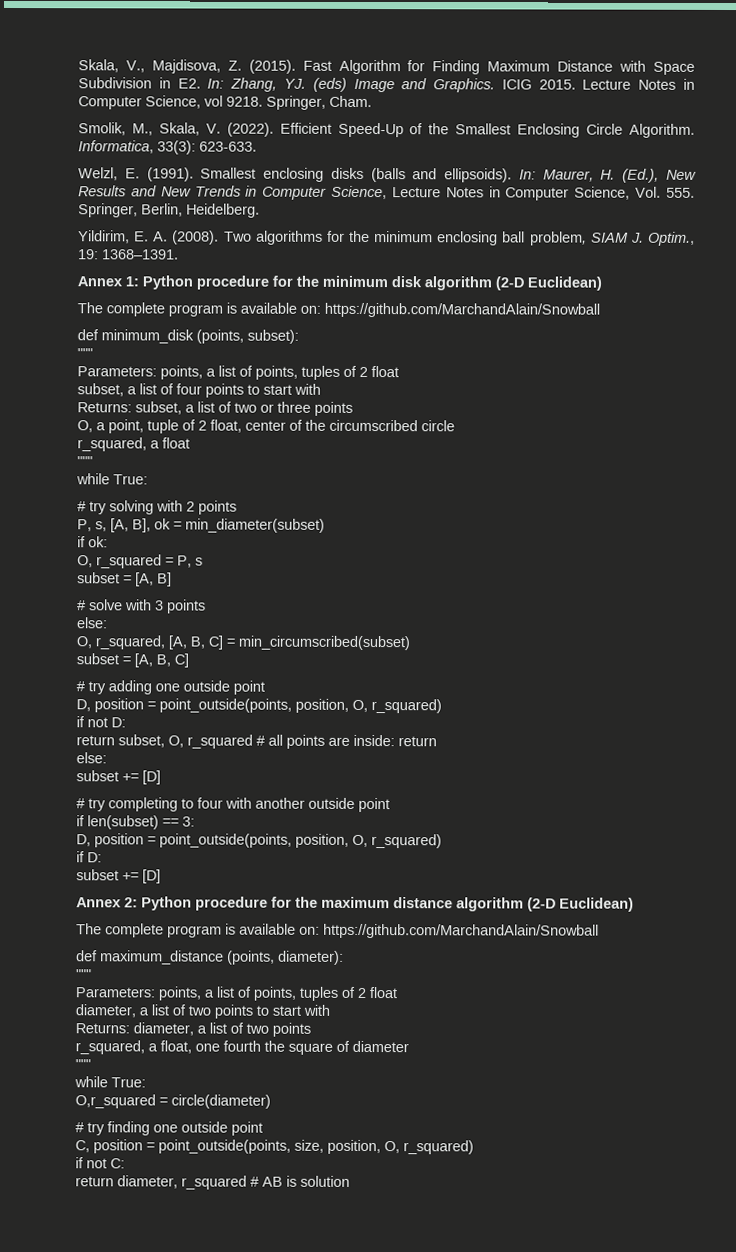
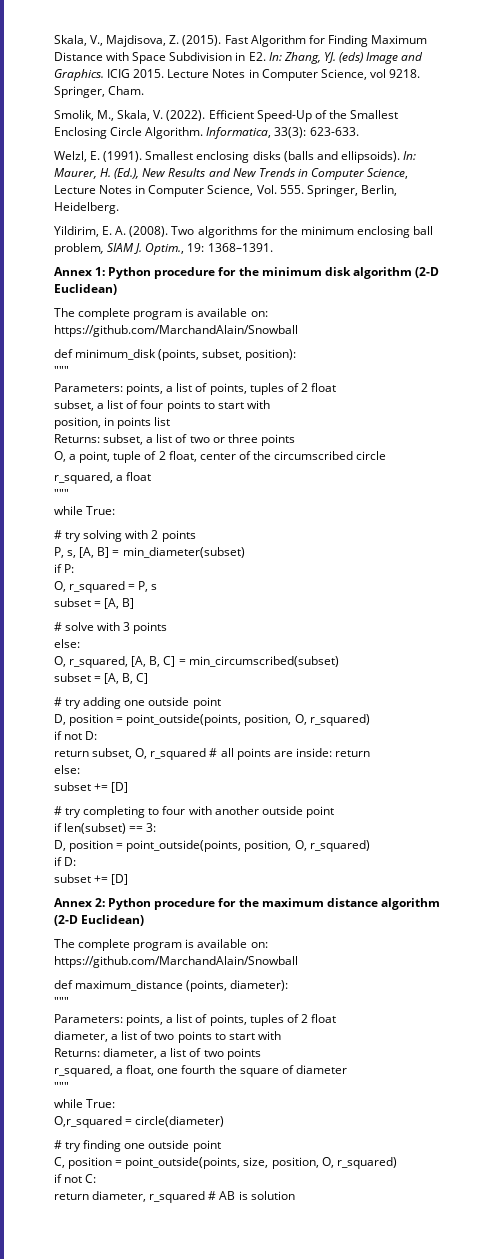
[247,329,299,344] subset): -> [202,349,297,361] subset, position):
(321, 389) none -> [54,417,171,429] // position, in points list
[132,518,171,533] B], ok -> [97,547,110,558] B]
[88,536,108,548] ok: -> [64,564,75,573] P:

